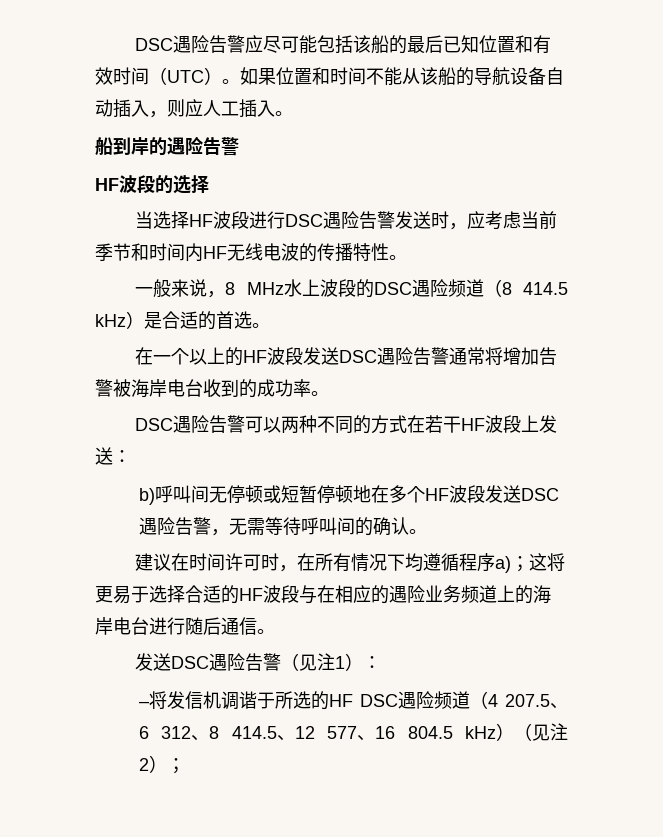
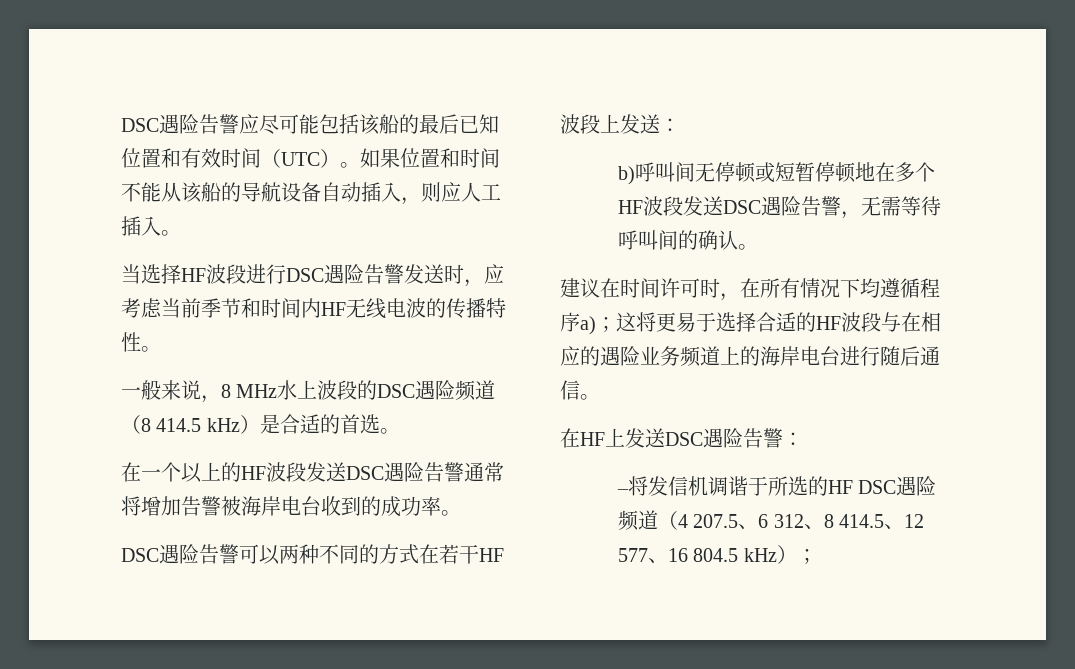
[95,136,239,156] [95,175,209,194] // 船到岸的遇险告警 // HF波段的选择 -> (181, 233) none
[135,653,364,671] 发送DSC遇险告警（见注1） -> [560,428,783,448] 在HF上发送DSC遇险告警
[514,723,568,741] [138,755,167,773] （见注2） -> (797, 554) none

